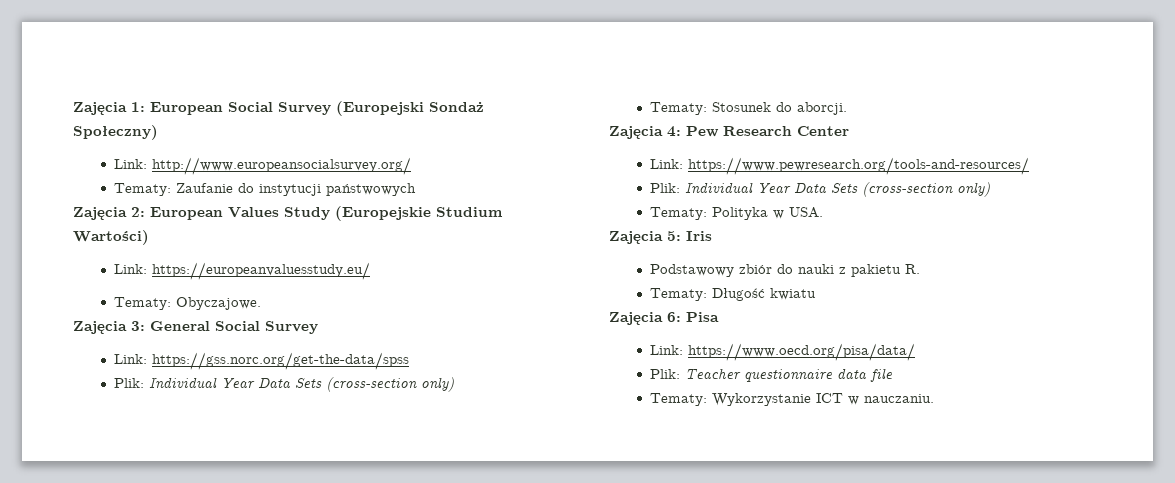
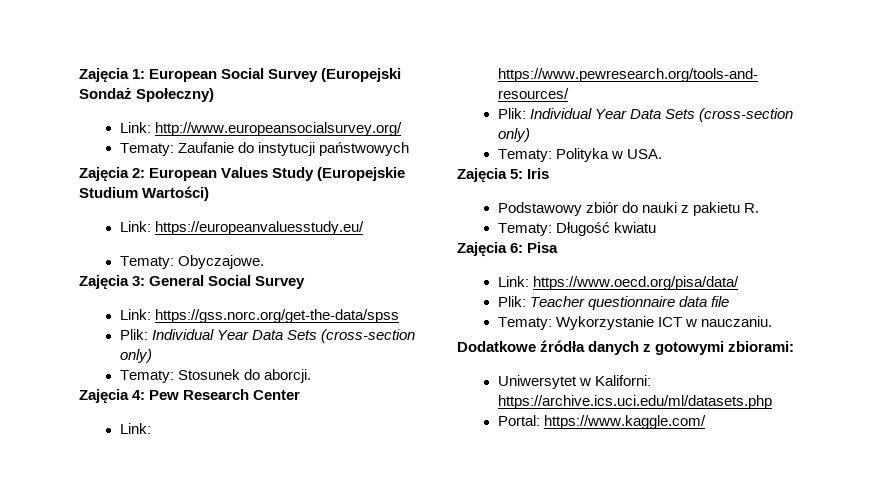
(935, 398) none -> [457,340,795,355] [497,375,651,389] [497,395,772,409] [497,415,706,429] // Dodatkowe źródła danych z gotowymi zbiorami: // Uniwersytet w Kaliforni: https://archive.ics.uci.edu/ml/datasets.php // Portal: https://www.kaggle.com/

